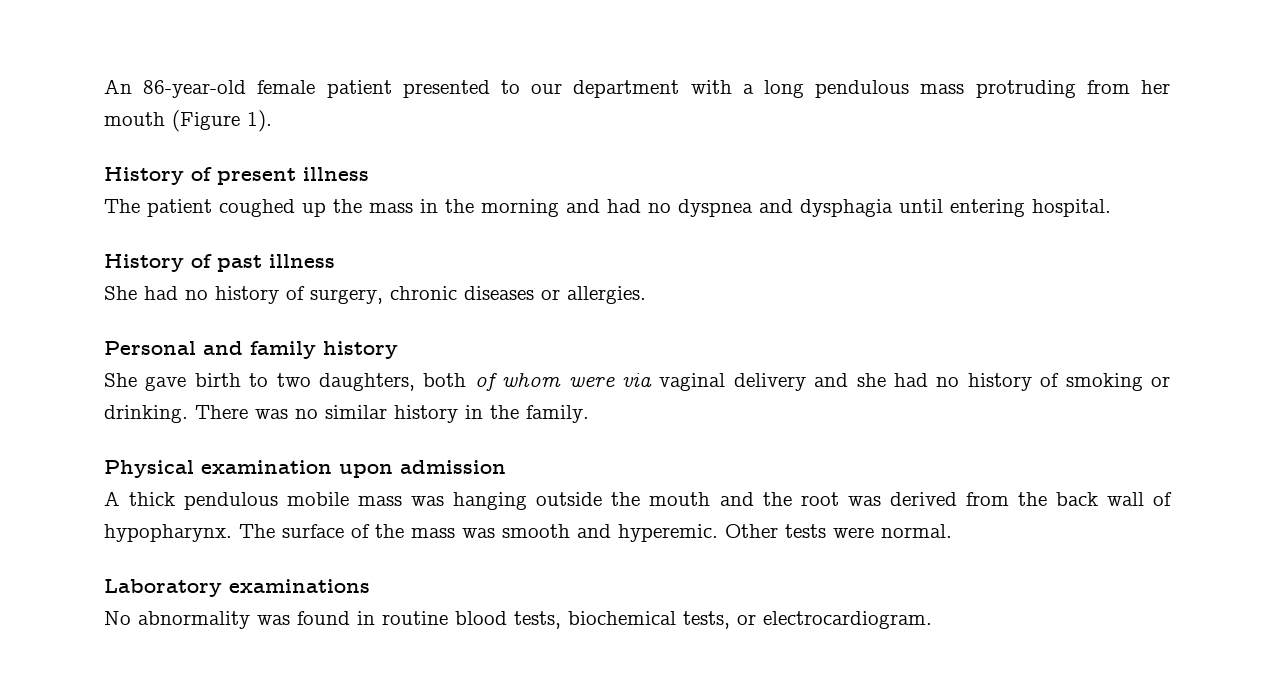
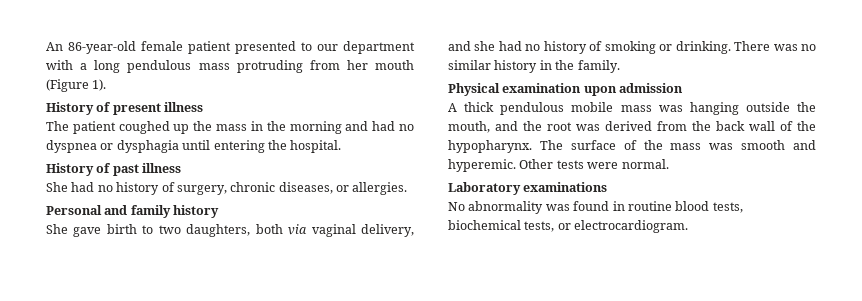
[759,199,793,213] and -> [100,143,114,150] or
(1025, 208) none -> [267,140,287,150] the
[464,286,534,300] diseases -> [278,182,333,194] diseases,
[474,373,615,391] of whom were -> (283, 229) none
[733,373,806,391] delivery -> [361,224,415,237] delivery,
[649,492,711,506] mouth -> [448,121,490,133] mouth,
(1173, 499) none -> [797,121,816,131] the

